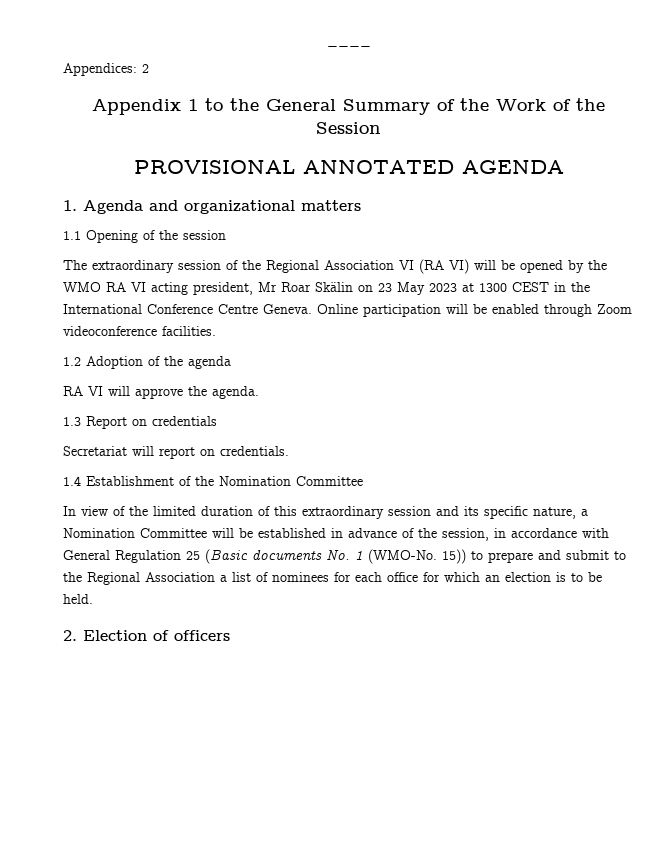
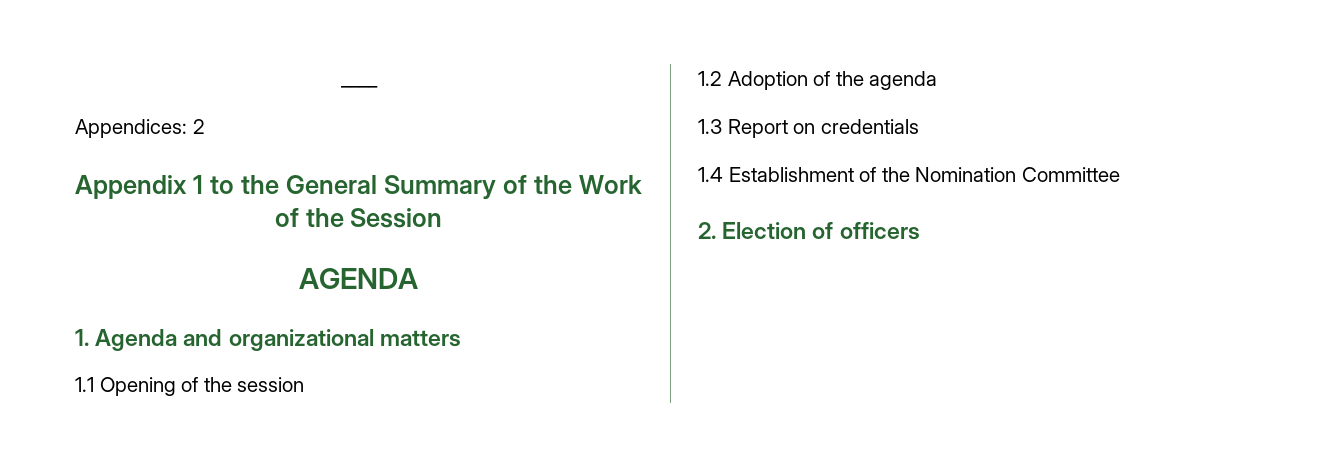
[133,160,454,174] PROVISIONAL ANNOTATED -> (443, 218) none
[63,259,607,274] [63,282,590,295] [63,304,632,317] [63,326,216,336] // The extraordinary session of the Regional Association VI (RA VI) will be opened by the WMO RA VI acting president, Mr Roar Skälin on 23 May 2023 at 1300 CEST in the International Conference Centre Geneva. Online participation will be enabled through Zoom videoconference facilities. -> (305, 384) none
[63,386,259,399] // RA VI will approve the agenda. -> (938, 80) none
[63,446,289,459] // Secretariat will report on credentials. -> (919, 126) none
[63,506,588,519] [63,528,609,541] [63,549,626,564] [63,572,602,585] [63,594,93,604] // In view of the limited duration of this extraordinary session and its specific nature, a Nomination Committee will be established in advance of the session, in accordance with General Regulation 25 (Basic documents No. 1 (WMO-No. 15)) to prepare and submit to the Regional Association a list of nominees for each office for which an election is to be held. -> (1120, 174) none

